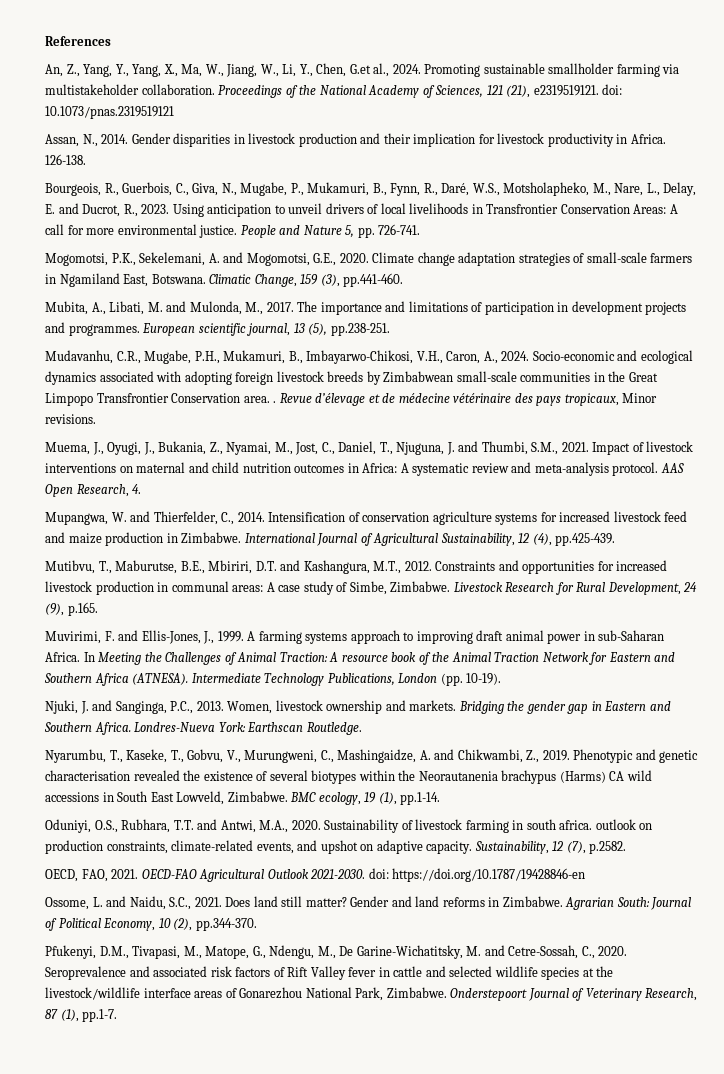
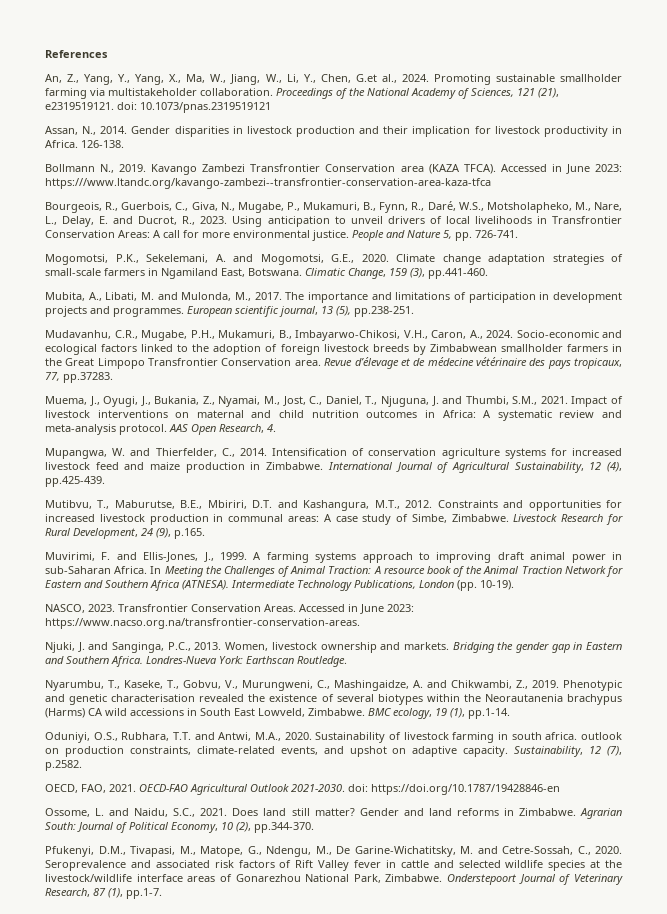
(86, 159) none -> [45,164,623,175] [45,178,491,189] // Bollmann N., 2019. Kavango Zambezi Transfrontier Conservation area (KAZA TFCA). Accessed in June 2023: https:///www.ltandc.org/kavango-zambezi--transfrontier-conservation-area-kaza-tfca
[45,371,232,385] dynamics associated with adopting -> [101,344,278,355] factors linked to the adoption of
[456,371,591,382] small-scale communities -> [500,344,608,352] smallholder farmers
[273,401,277,403] . -> (321, 363) none
[622,393,658,403] [45,414,96,424] Minor revisions. -> [45,372,113,383] 77, pp.37283.
(502, 679) none -> [45,604,414,614] [45,618,360,629] // NASCO, 2023. Transfrontier Conservation Areas. Accessed in June 2023: https://www.nacso.org.na/transfrontier-conservation-areas.

